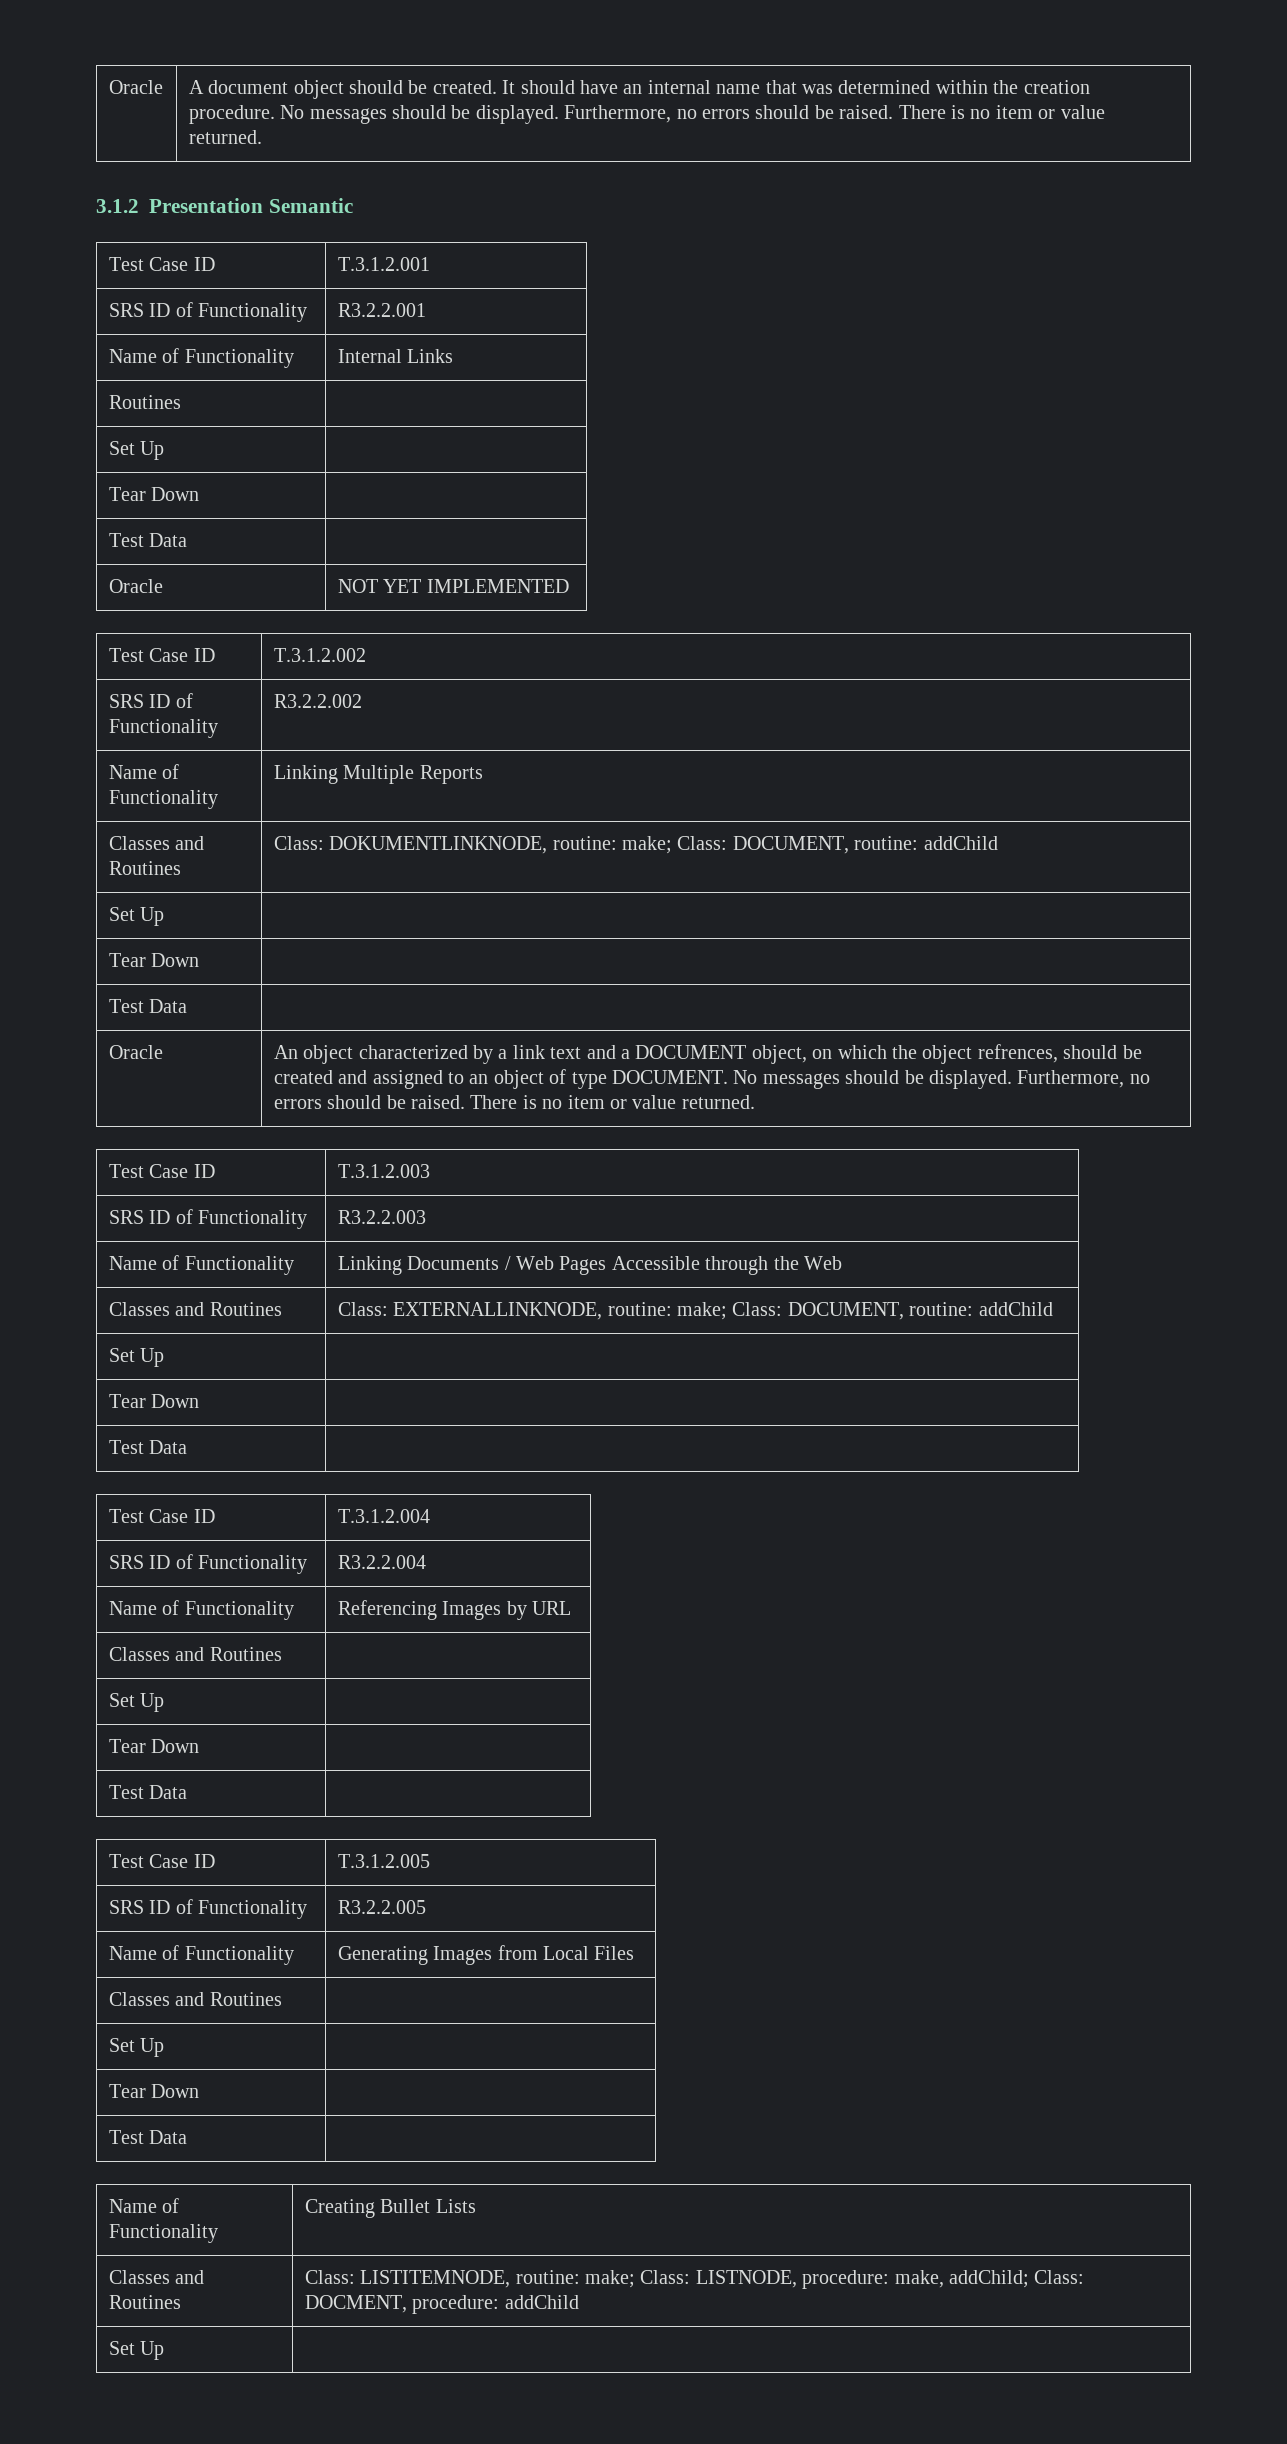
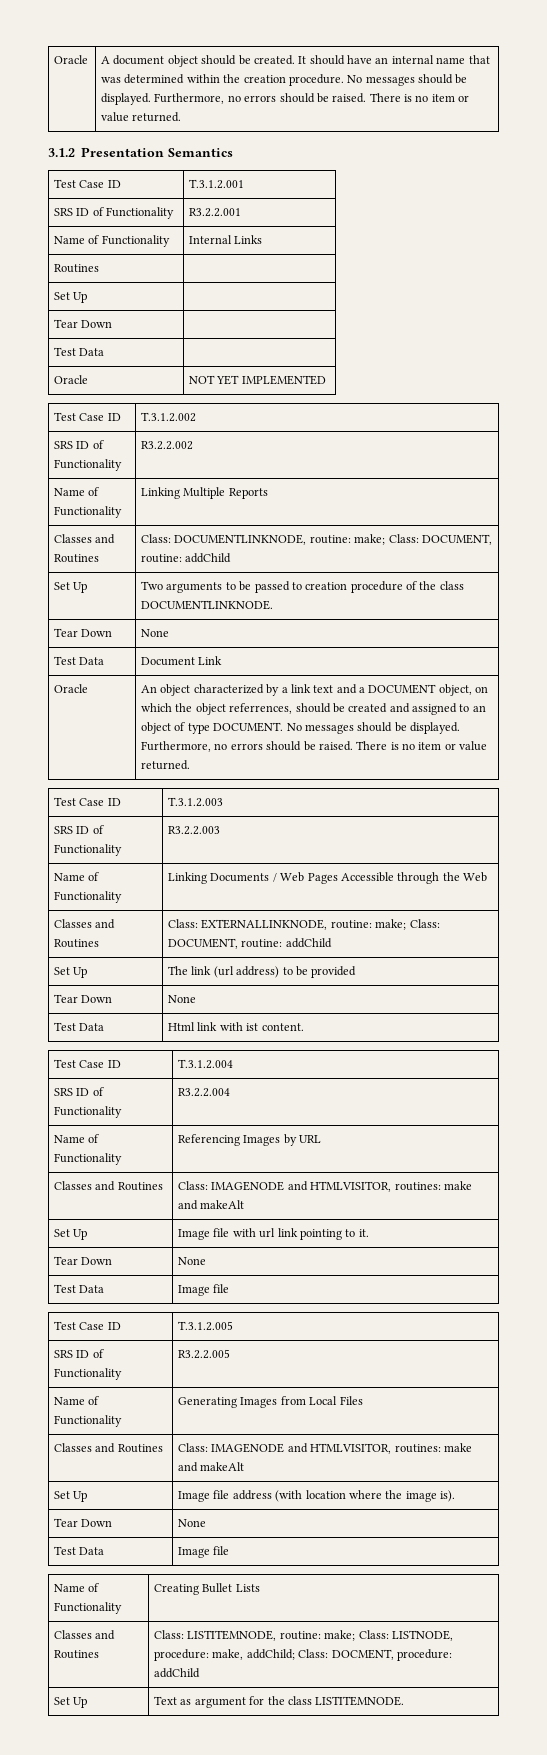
[268,198,353,213] Semantic -> [168,148,234,157] Semantics
[329,836,998,854] [108,907,165,926] [108,953,200,967] [108,999,188,1013] DOKUMENTLINKNODE, routine: make; Class: DOCUMENT, routine: addChild // Set Up | // Tear Down | // Test Data | -> [174,534,492,545] [141,553,232,563] [54,582,88,593] [141,581,464,593] [141,600,274,610] [54,628,113,637] [141,629,170,637] [54,656,105,665] [141,656,223,666] DOCUMENTLINKNODE, routine: make; Class: DOCUMENT, routine: addChild // Set Up | Two arguments to be passed to creation procedure of the class DOCUMENTLINKNODE. // Tear Down | None // Test Data | Document Link
[977,1044,1058,1063] refrences, -> [229,703,293,714] referrences,
[108,1394,200,1408] [108,1440,188,1454] // Tear Down | // Test Data | -> [168,966,357,978] [54,994,113,1003] [168,995,197,1003] [54,1022,105,1031] [168,1022,304,1031] The link (url address) to be provided // Tear Down | None // Test Data | Html link with ist content.
[108,1693,165,1712] [108,1739,200,1753] [108,1785,188,1799] // Set Up | // Tear Down | // Test Data | -> [178,1181,472,1192] [178,1200,245,1210] [54,1229,88,1240] [178,1228,369,1240] [54,1256,113,1265] [178,1257,207,1265] [54,1284,105,1293] [178,1284,230,1296] Class: IMAGENODE and HTMLVISITOR, routines: make and makeAlt // Set Up | Image file with url link pointing to it. // Tear Down | None // Test Data | Image file
[108,2038,165,2057] [108,2084,200,2098] [108,2130,188,2144] // Set Up | // Tear Down | // Test Data | -> [178,1443,472,1454] [178,1462,245,1472] [54,1491,88,1502] [178,1490,456,1502] [54,1518,113,1527] [178,1519,207,1527] [54,1546,105,1555] [178,1546,230,1558] Class: IMAGENODE and HTMLVISITOR, routines: make and makeAlt // Set Up | Image file address (with location where the image is). // Tear Down | None // Test Data | Image file
(165, 2350) none -> [154,1696,405,1708] Text as argument for the class LISTITEMNODE.

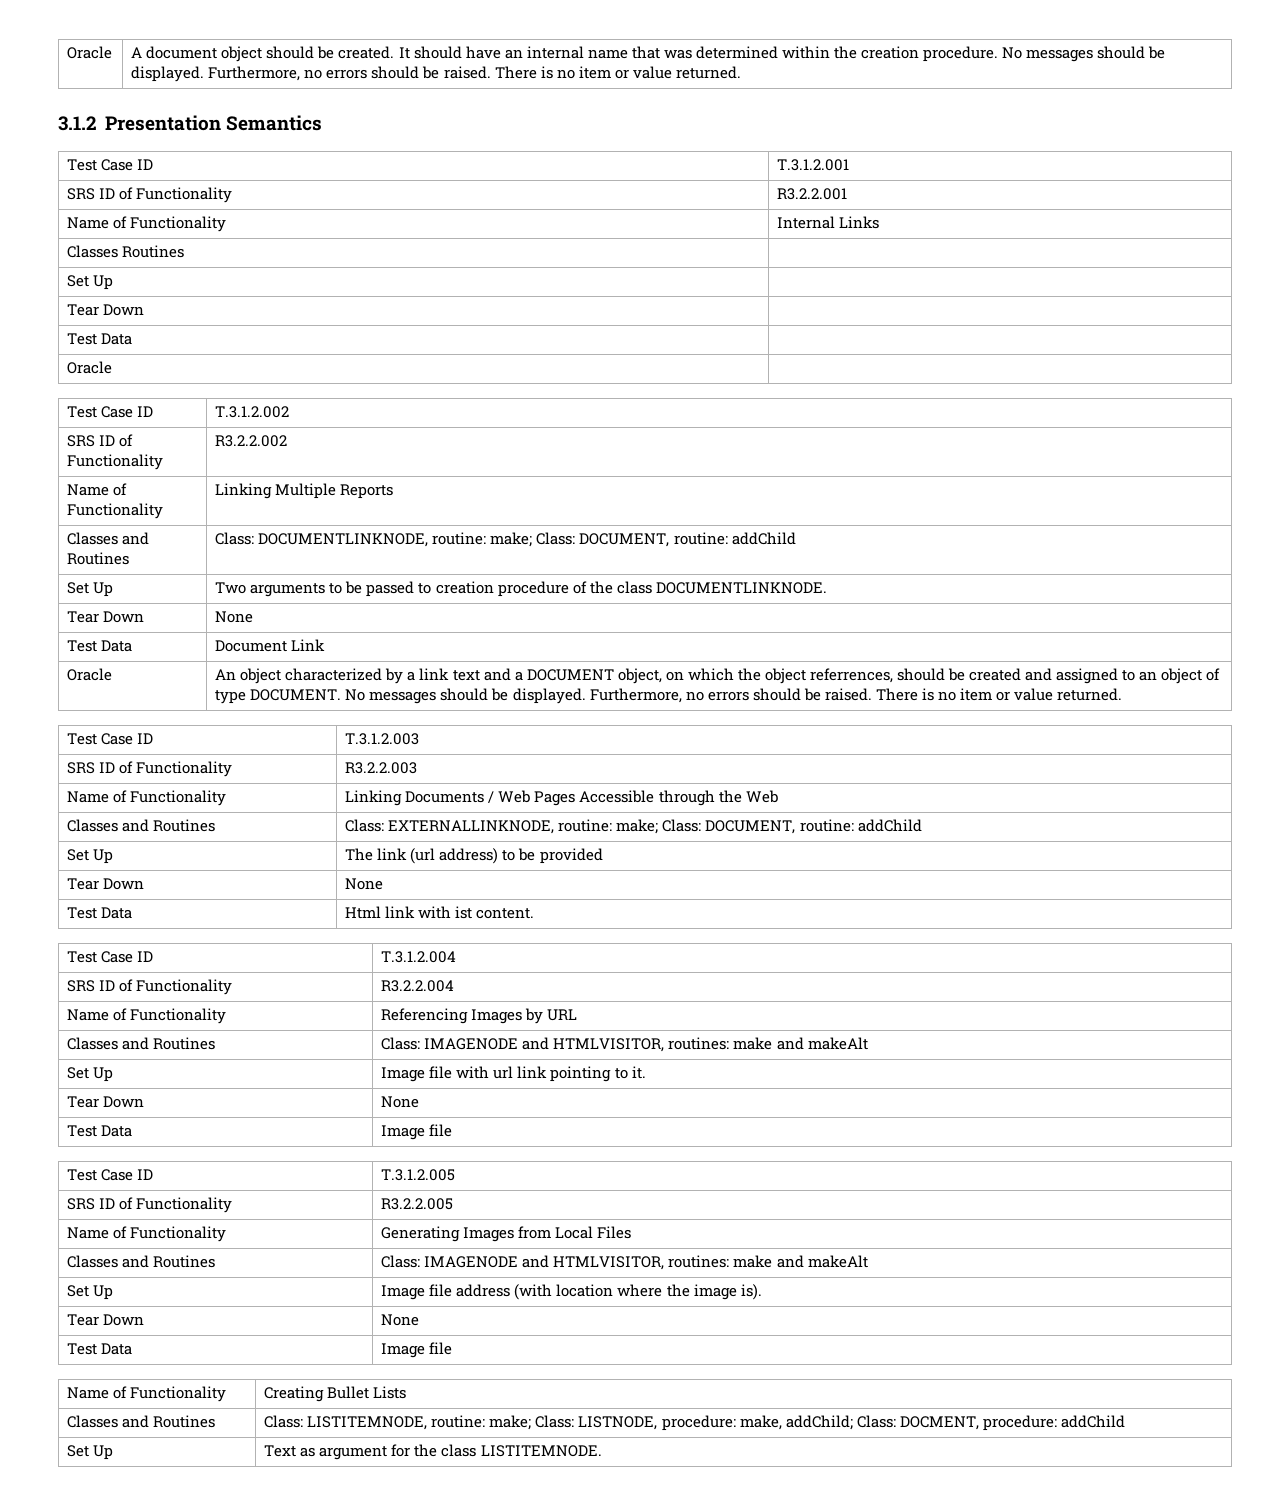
(263, 239) none -> [67,245,119,258] Classes
[189,375,326,385] NOT YET IMPLEMENTED -> (113, 367) none

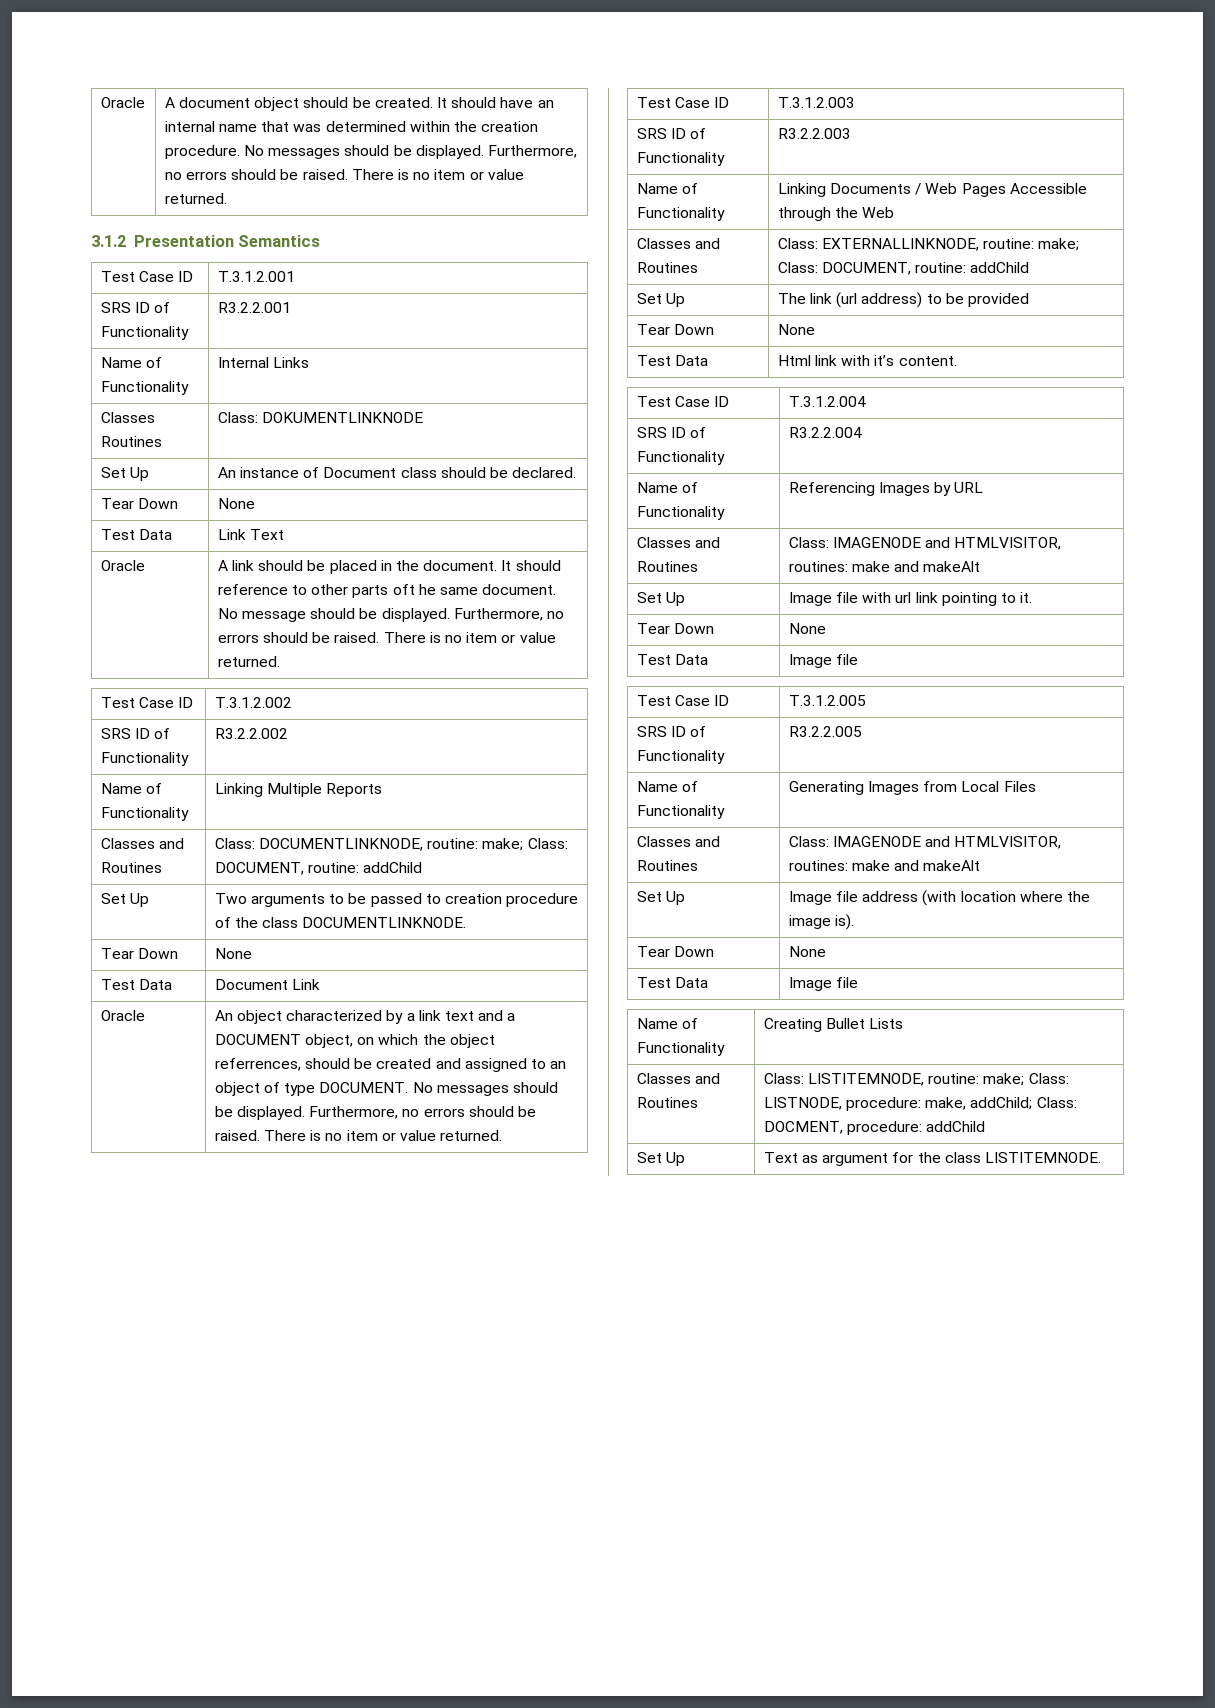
[67,275,114,290] [67,304,145,316] [67,333,133,345] [67,361,113,374] // Set Up | // Tear Down | // Test Data | // Oracle | -> [217,412,424,423] [100,467,150,481] [217,467,577,478] [100,498,179,509] [217,498,255,509] [100,529,173,540] [217,529,285,540] [100,560,145,571] [217,560,561,574] [217,584,557,598] [217,608,564,622] [217,632,556,643] [217,656,280,667] Class: DOKUMENTLINKNODE // Set Up | An instance of Document class should be declared. // Tear Down | None // Test Data | Link Text // Oracle | A link should be placed in the document. It should reference to other parts oft he same document. No message should be displayed. Furthermore, no errors should be raised. There is no item or value returned.
[455,906,473,919] ist -> [874,355,895,366] it’s

